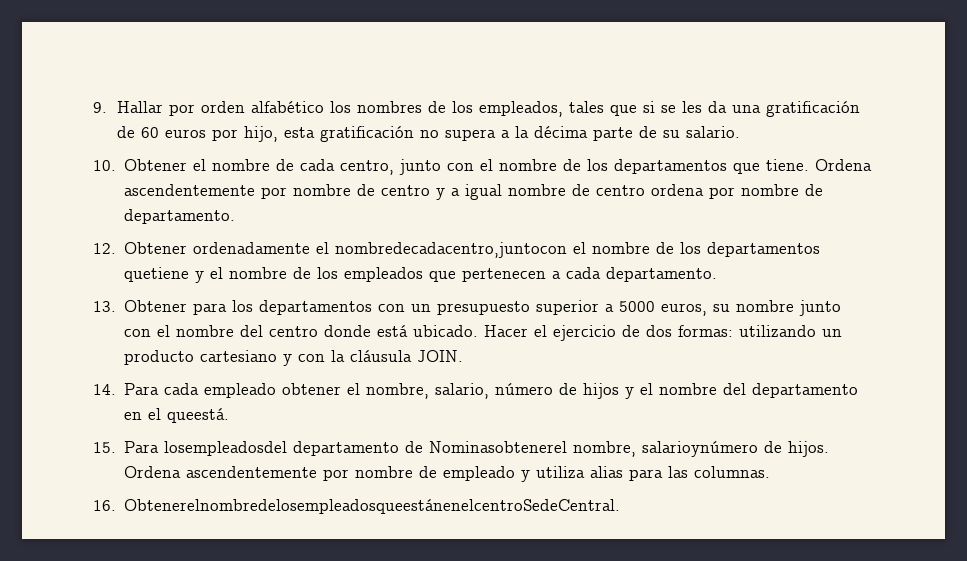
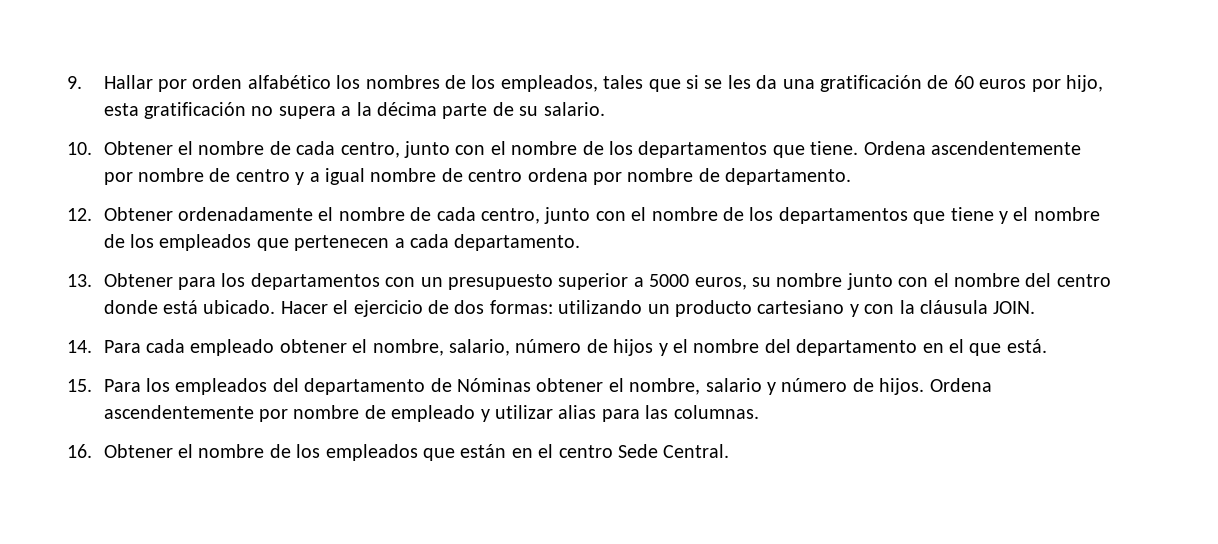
[334,242,820,258] [123,267,189,282] nombredecadacentro,juntocon el nombre de los departamentos quetiene -> [338,207,994,224] nombre de cada centro, junto con el nombre de los departamentos que tiene
[166,408,229,423] queestá. -> [969,339,1047,356] que está.
[163,441,758,457] losempleadosdel departamento de Nominasobtenerel nombre, salarioynúmero -> [146,378,848,395] los empleados del departamento de Nóminas obtener el nombre, salario y número
[535,466,585,478] utiliza -> [495,405,554,419] utilizar
[123,499,620,514] ObtenerelnombredelosempleadosqueestánenelcentroSedeCentral. -> [103,444,730,461] Obtener el nombre de los empleados que están en el centro Sede Central.

